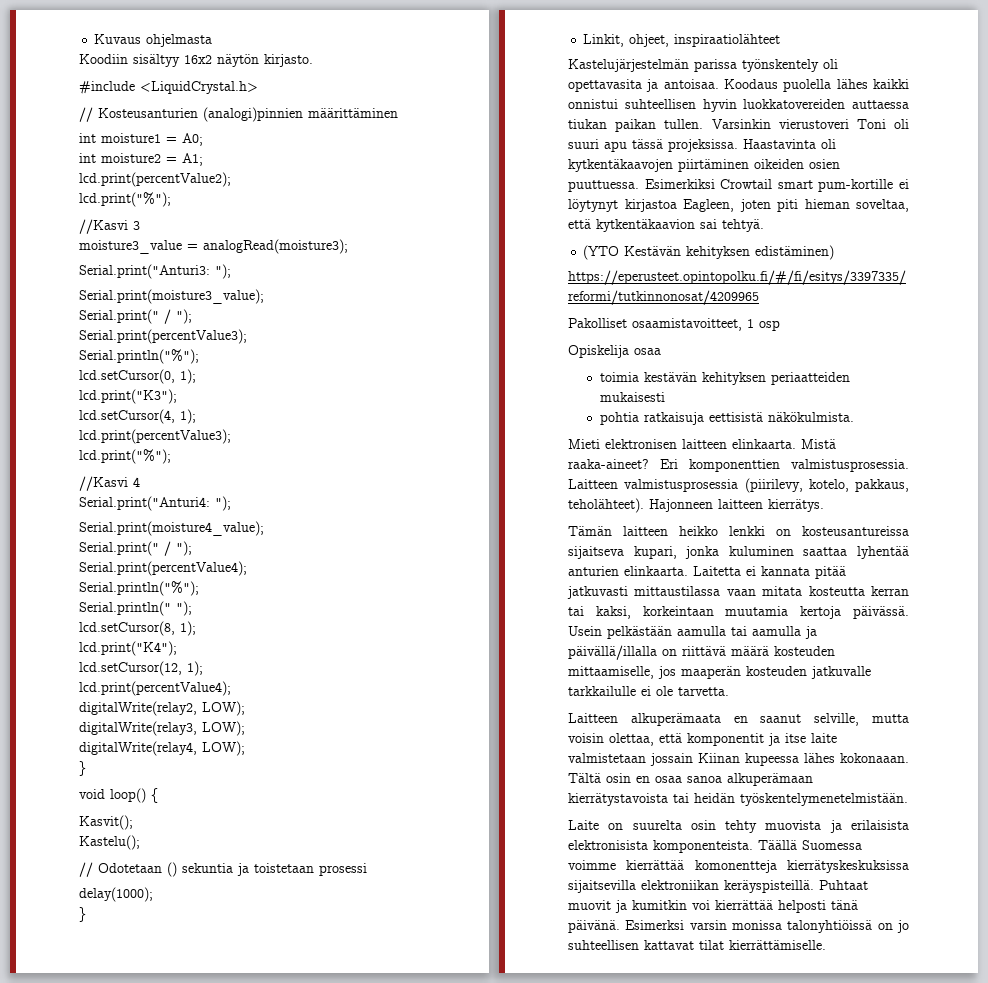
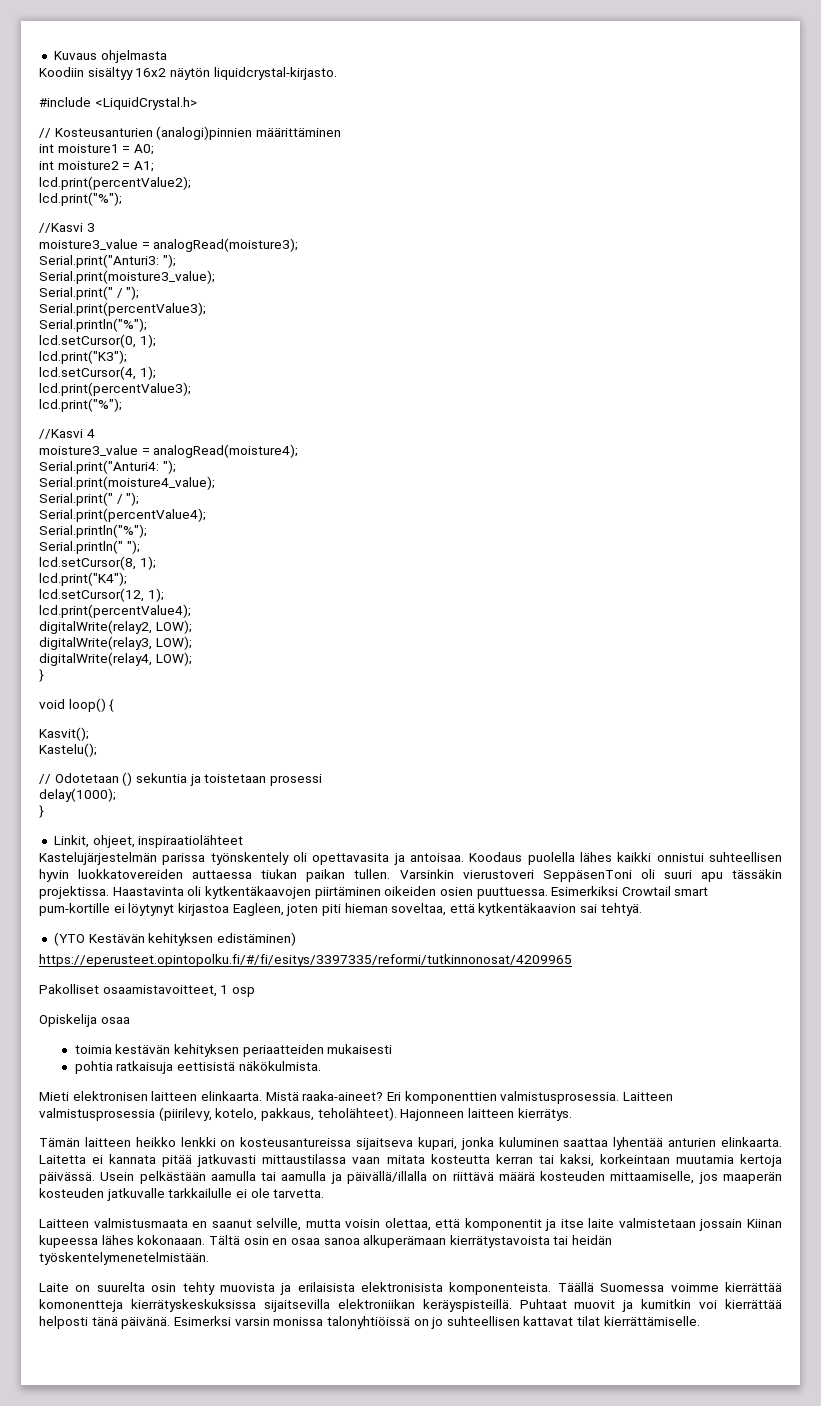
[264,54,313,67] kirjasto. -> [213,67,337,80] liquidcrystal-kirjasto.
(140, 482) none -> [39,444,299,458] // moisture3_value = analogRead(moisture4);
[856,119,886,129] Toni -> [542,870,632,882] SeppäsenToni
[632,139,738,152] tässä projeksissa. -> [732,869,782,879] [39,886,109,899] tässäkin projektissa.
[630,713,721,726] alkuperämaata -> [93,1218,188,1228] valmistusmaata

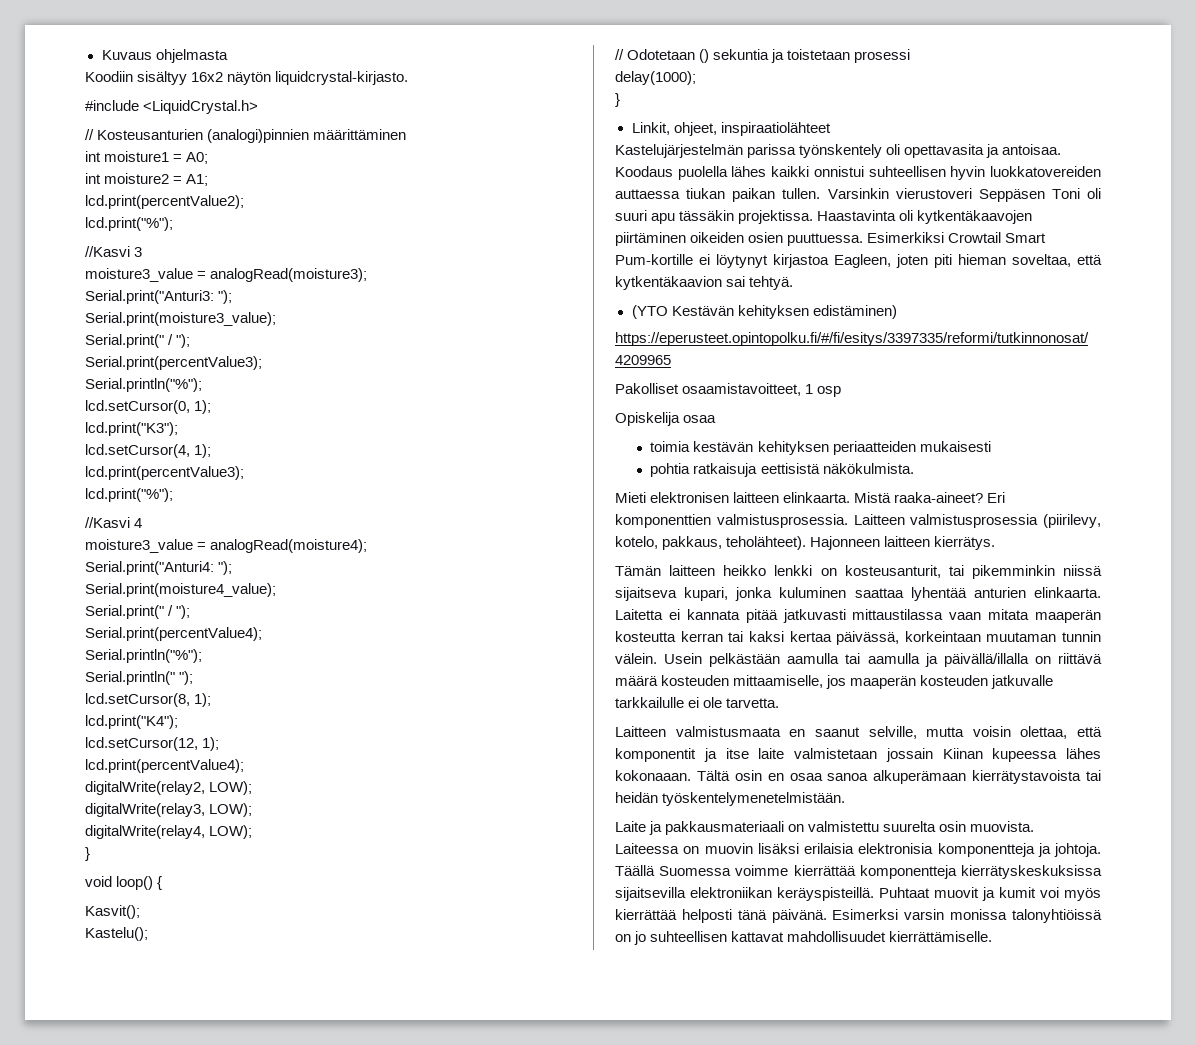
[542,870,632,882] SeppäsenToni -> [978,188,1080,202] Seppäsen Toni
[674,887,709,896] [39,903,110,916] smart pum-kortille -> [1005,233,1047,243] [615,254,693,265] Smart Pum-kortille
[240,1137,352,1147] kosteusantureissa -> [844,565,1102,579] kosteusanturit, tai pikemminkin niissä
(425, 1159) none -> [1035,610,1101,623] maaperän
[559,1154,782,1167] [39,1172,95,1184] kaksi, korkeintaan muutamia kertoja päivässä. -> [748,631,1101,645] [615,653,657,664] kaksi kertaa päivässä, korkeintaan muutaman tunnin välein.
[75,1282,552,1295] on suurelta osin tehty muovista ja erilaisista elektronisista komponenteista. -> [649,821,1035,835] [615,843,1101,857] ja pakkausmateriaali on valmistettu suurelta osin muovista. Laiteessa on muovin lisäksi erilaisia elektronisia komponentteja ja johtoja.
[39,1299,123,1312] komonentteja -> [859,865,957,879] komponentteja
[641,1299,718,1309] kumitkin voi -> [999,887,1101,901] kumit voi myös
[577,1316,601,1326] tilat -> [787,931,887,942] mahdollisuudet

